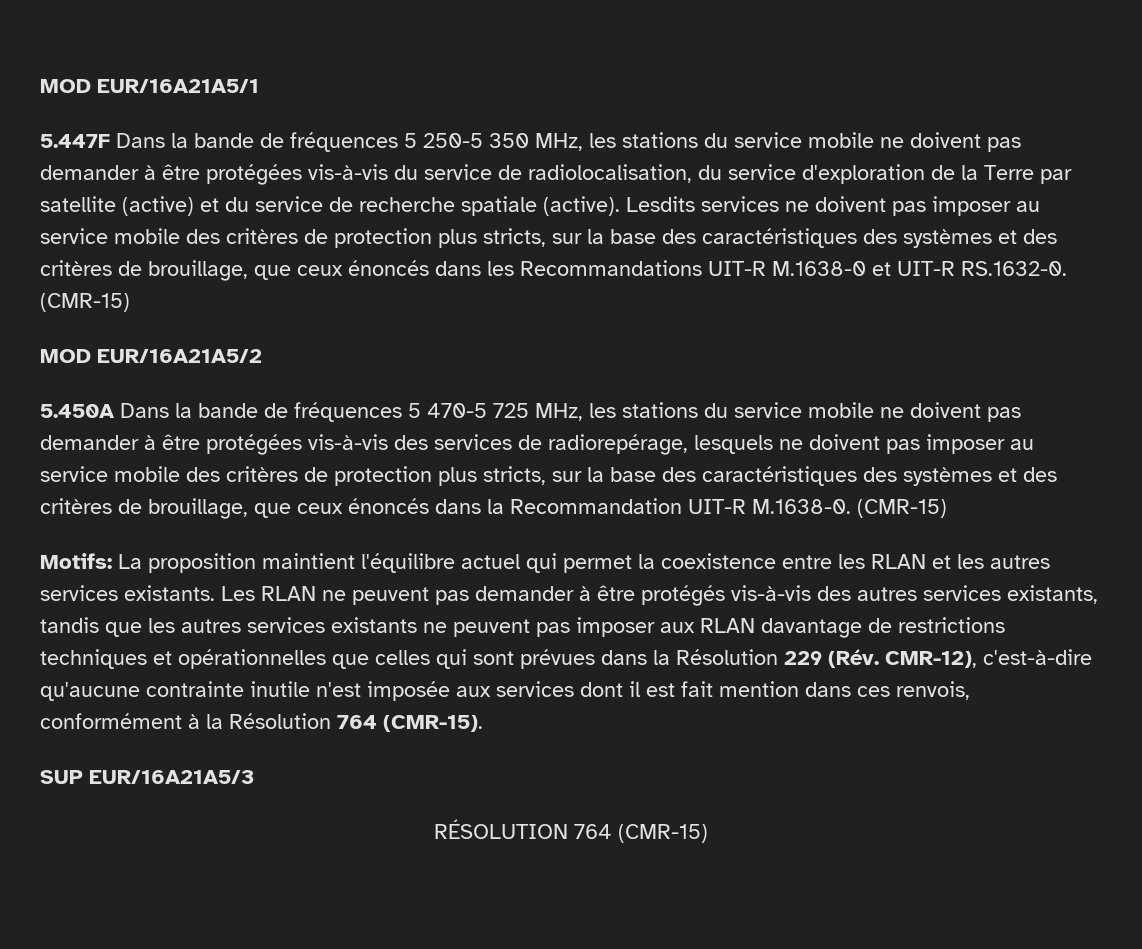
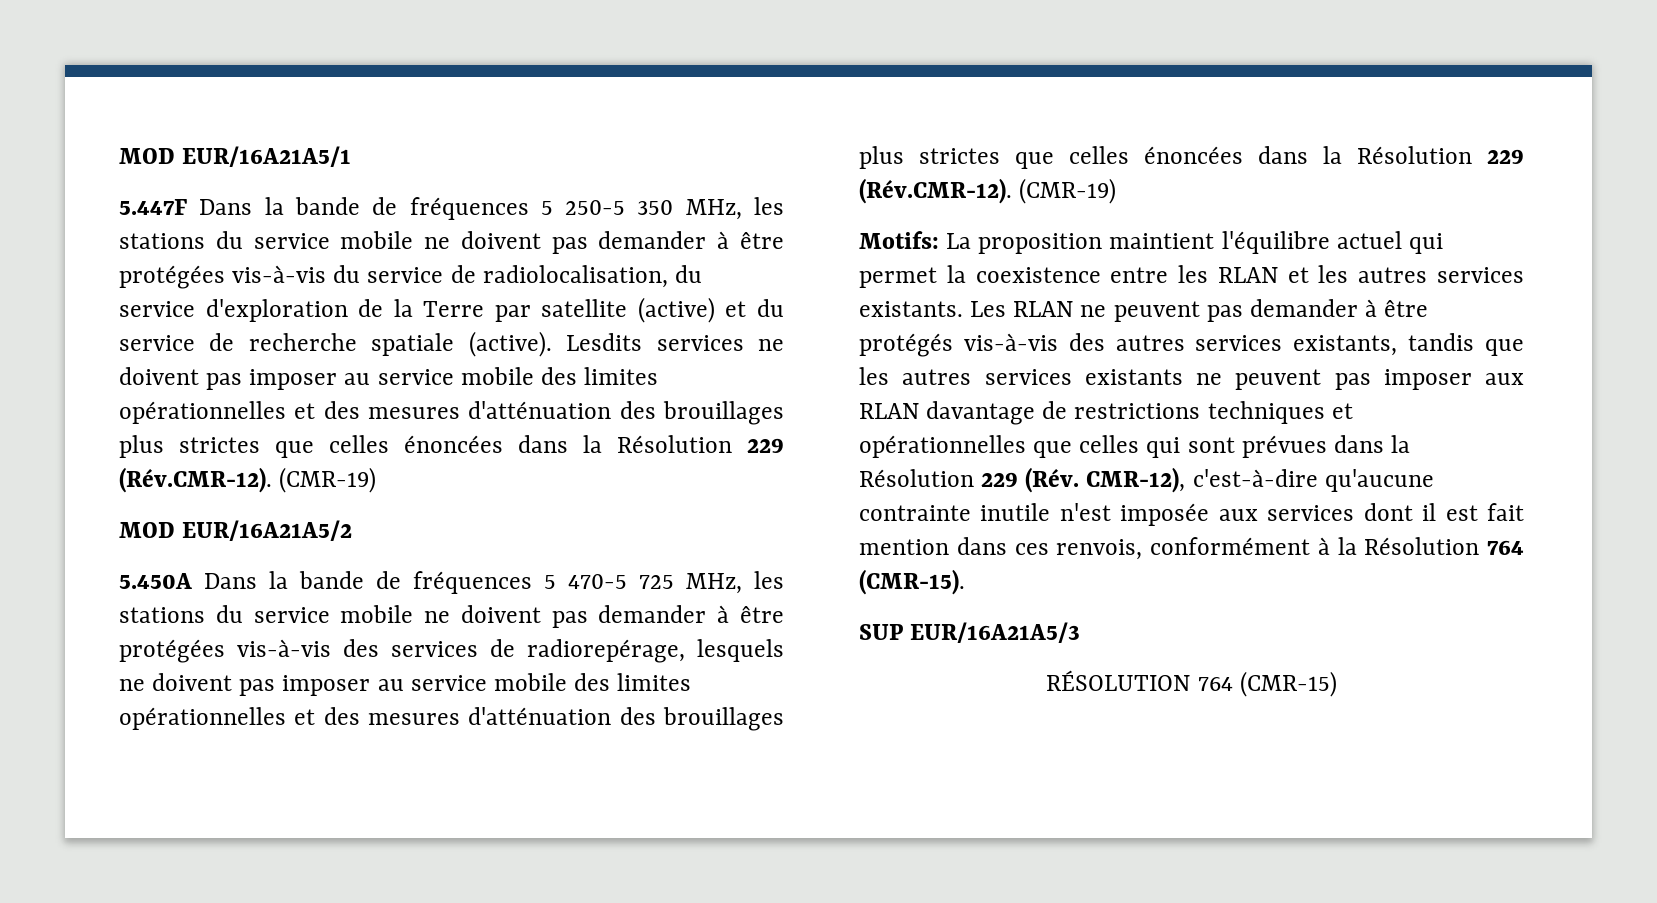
[226,228,1057,248] [40,260,1067,281] [40,293,130,312] critères de protection plus stricts, sur la base des caractéristiques des systèmes et des critères de brouillage, que ceux énoncés dans les Recommandations UIT-R M.1638-0 et UIT-R RS.1632-0. (CMR-15) -> [584,367,659,385] [119,401,784,425] [119,435,784,458] [119,467,377,493] limites opérationnelles et des mesures d'atténuation des brouillages plus strictes que celles énoncées dans la Résolution 229 (Rév.CMR-12). (CMR-19)
[226,466,1057,486] [40,498,947,519] critères de protection plus stricts, sur la base des caractéristiques des systèmes et des critères de brouillage, que ceux énoncés dans la Recommandation UIT-R M.1638-0. (CMR-15) -> [617,673,692,691] [119,707,784,731] [859,146,1524,169] [859,178,1117,204] limites opérationnelles et des mesures d'atténuation des brouillages plus strictes que celles énoncées dans la Résolution 229 (Rév.CMR-12). (CMR-19)

